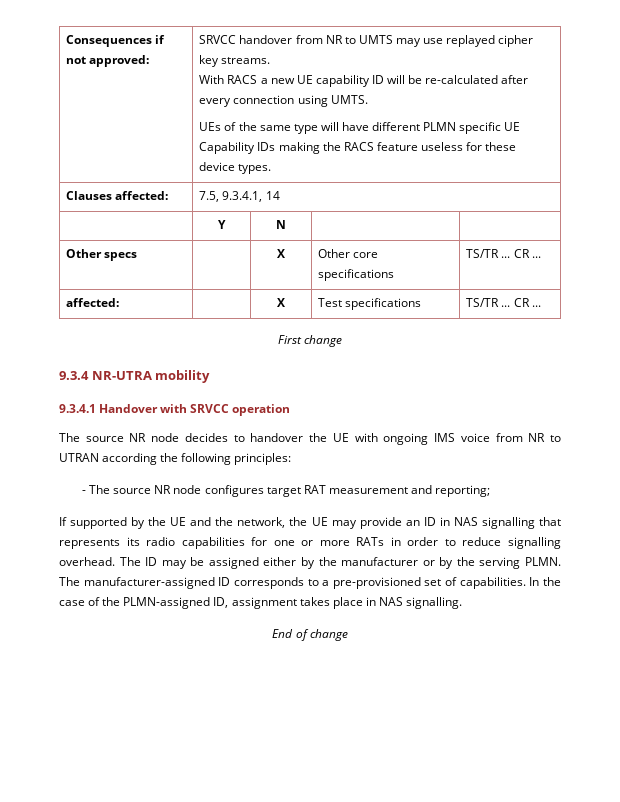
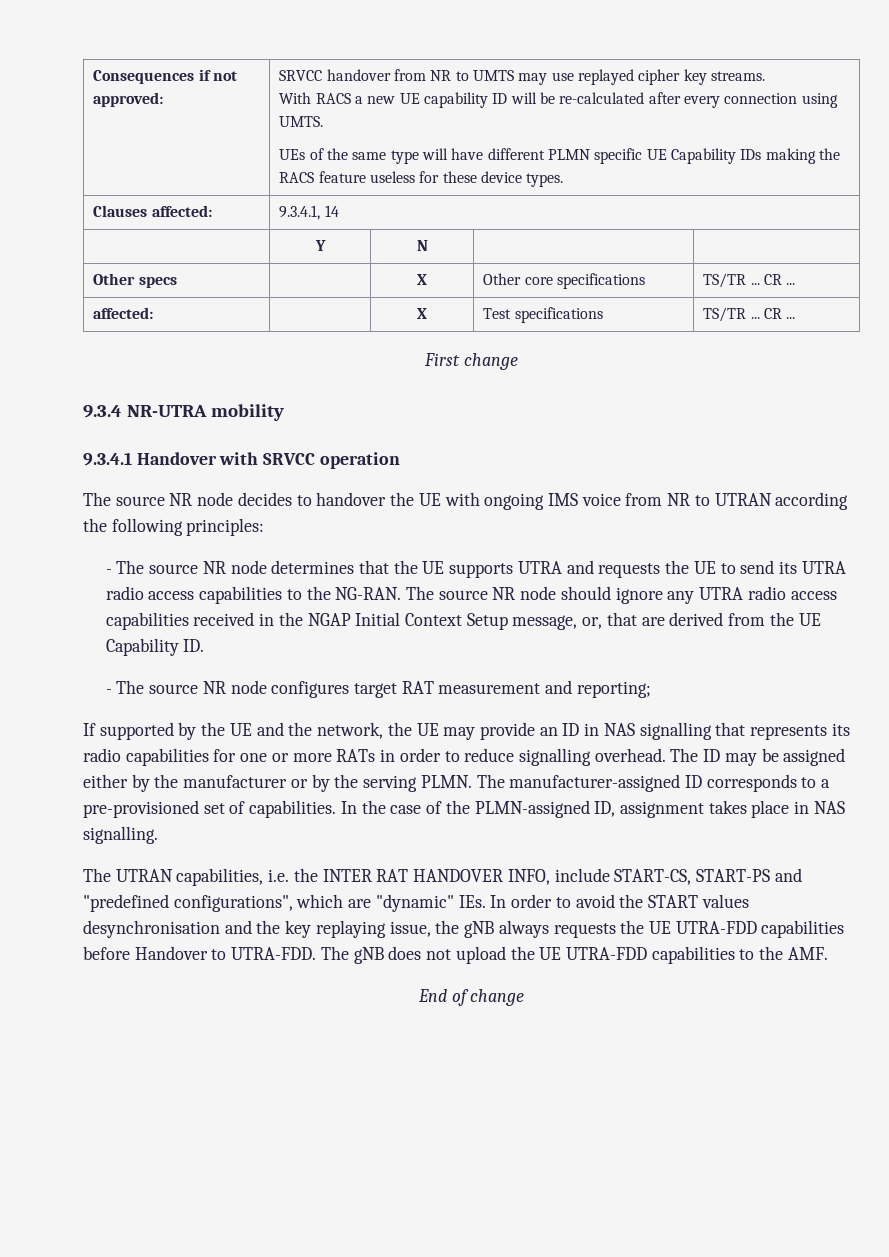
[199,191,220,202] 7.5, -> (212, 211) none
(292, 459) none -> [105,560,846,578] [105,586,837,604] [105,612,821,630] [105,638,205,656] // - The source NR node determines that the UE supports UTRA and requests the UE to send its UTRA radio access capabilities to the NG-RAN. The source NR node should ignore any UTRA radio access capabilities received in the NGAP Initial Context Setup message, or, that are derived from the UE Capability ID.
(463, 603) none -> [83,868,802,886] [83,894,749,912] [83,920,845,938] [83,946,828,964] // The UTRAN capabilities, i.e. the INTER RAT HANDOVER INFO, include START-CS, START-PS and "predefined configurations", which are "dynamic" IEs. In order to avoid the START values desynchronisation and the key replaying issue, the gNB always requests the UE UTRA-FDD capabilities before Handover to UTRA-FDD. The gNB does not upload the UE UTRA-FDD capabilities to the AMF.

